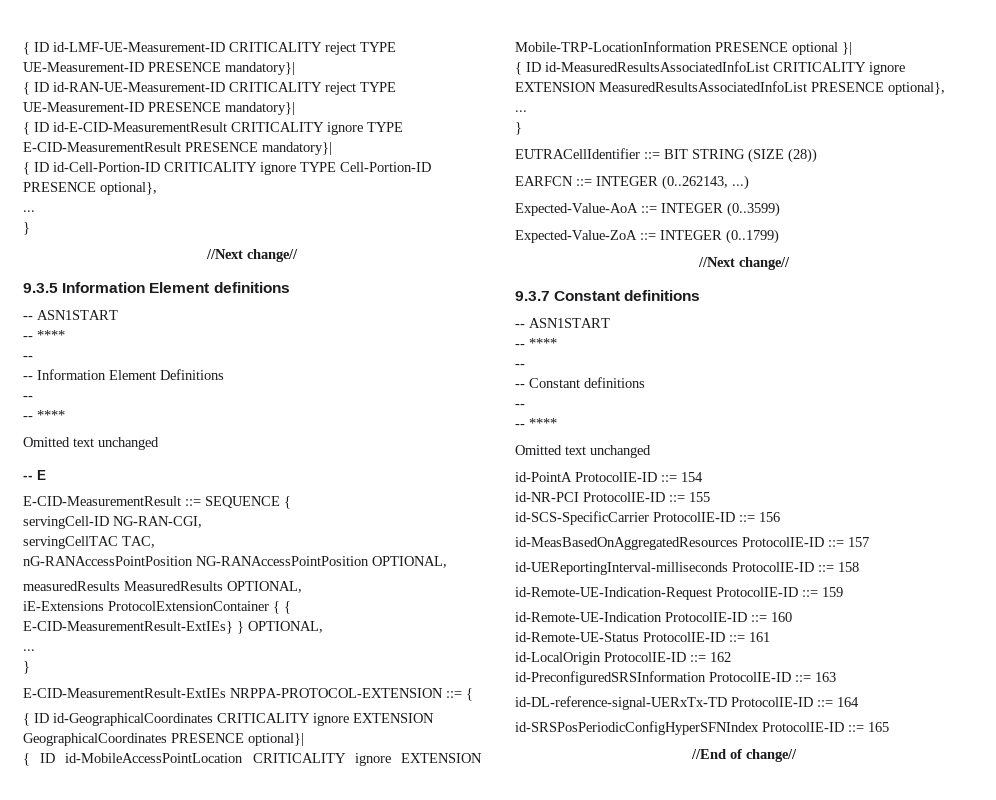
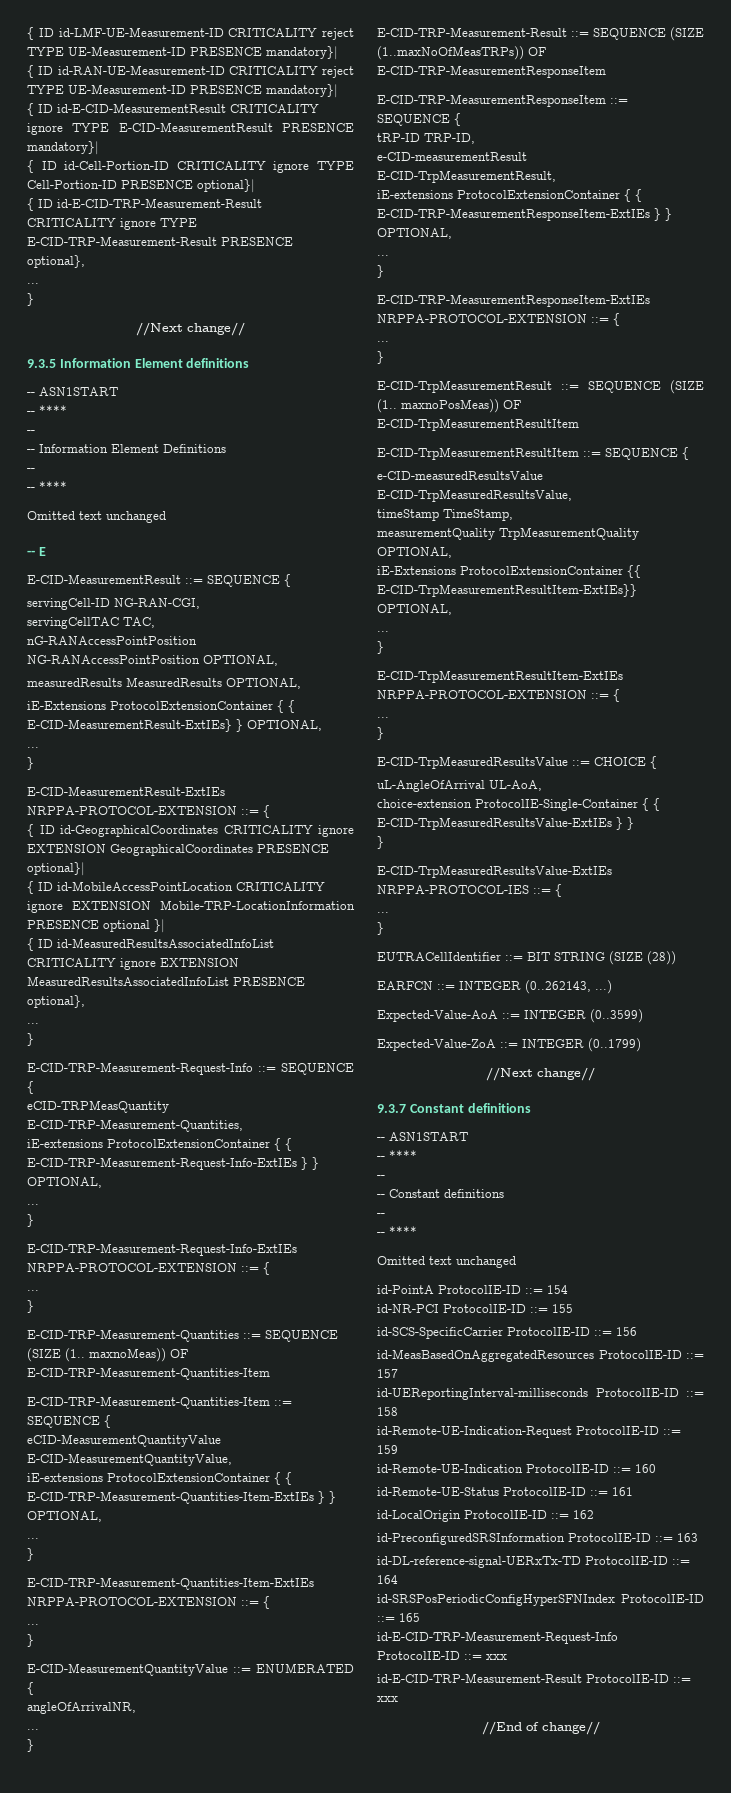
(96, 187) none -> [197,179,255,193] [27,198,262,211] [27,218,197,230] [27,236,293,246] optional}| // { ID id-E-CID-TRP-Measurement-Result CRITICALITY ignore TYPE E-CID-TRP-Measurement-Result PRESENCE
(522, 128) none -> [27,1062,354,1075] [27,1081,34,1094] [27,1100,169,1113] [27,1119,243,1132] [27,1138,292,1151] [27,1157,319,1170] [27,1177,102,1188] [27,1204,39,1205] [27,1214,34,1227] [27,1243,297,1256] [27,1262,270,1275] [27,1290,39,1291] [27,1300,34,1313] [27,1329,338,1342] [27,1348,188,1362] [27,1367,270,1380] [27,1396,292,1409] [27,1415,111,1428] [27,1434,221,1447] [27,1453,232,1466] [27,1472,292,1485] [27,1491,336,1504] [27,1511,102,1522] [27,1538,39,1539] [27,1548,34,1561] [27,1577,314,1590] [27,1596,270,1609] [27,1624,39,1625] [27,1634,34,1647] [27,1663,354,1676] [27,1682,34,1695] [27,1702,136,1714] [27,1729,39,1730] [27,1739,34,1752] [377,27,704,41] [377,46,546,60] [377,65,606,78] [377,94,628,107] [377,113,461,126] [377,133,475,144] [377,152,527,161] [377,170,556,183] [377,189,642,202] [377,208,672,221] [377,228,452,239] [377,255,389,256] [377,265,384,278] [377,294,650,307] [377,313,620,326] [377,341,389,342] [377,351,384,364] [377,380,704,394] [377,399,521,413] [377,418,579,431] [377,447,689,460] [377,471,543,480] [377,489,572,502] [377,509,513,521] [377,527,639,540] [377,547,452,558] [377,565,641,578] [377,584,637,597] [377,604,452,615] [377,631,389,632] [377,641,384,654] [377,670,623,683] [377,689,620,702] [377,717,389,718] [377,727,384,740] [377,756,657,769] [377,780,542,792] [377,798,660,811] [377,817,634,830] [377,836,384,849] [377,865,612,878] [377,884,562,897] [377,912,389,913] [377,922,384,935] // E-CID-TRP-Measurement-Request-Info ::= SEQUENCE { // eCID-TRPMeasQuantity E-CID-TRP-Measurement-Quantities, // iE-extensions ProtocolExtensionContainer { { E-CID-TRP-Measurement-Request-Info-ExtIEs } } OPTIONAL, // ... // } // E-CID-TRP-Measurement-Request-Info-ExtIEs NRPPA-PROTOCOL-EXTENSION ::= { // ... // } // E-CID-TRP-Measurement-Quantities ::= SEQUENCE (SIZE (1.. maxnoMeas)) OF E-CID-TRP-Measurement-Quantities-Item // E-CID-TRP-Measurement-Quantities-Item ::= SEQUENCE { // eCID-MeasurementQuantityValue E-CID-MeasurementQuantityValue, // iE-extensions ProtocolExtensionContainer { { E-CID-TRP-Measurement-Quantities-Item-ExtIEs } } OPTIONAL, // ... // } // E-CID-TRP-Measurement-Quantities-Item-ExtIEs NRPPA-PROTOCOL-EXTENSION ::= { // ... // } // E-CID-MeasurementQuantityValue ::= ENUMERATED { // angleOfArrivalNR, // ... // } // E-CID-TRP-Measurement-Result ::= SEQUENCE (SIZE (1..maxNoOfMeasTRPs)) OF E-CID-TRP-MeasurementResponseItem // E-CID-TRP-MeasurementResponseItem ::= SEQUENCE { // tRP-ID TRP-ID, // e-CID-measurementResult E-CID-TrpMeasurementResult, // iE-extensions ProtocolExtensionContainer { { E-CID-TRP-MeasurementResponseItem-ExtIEs } } OPTIONAL, // ... // } // E-CID-TRP-MeasurementResponseItem-ExtIEs NRPPA-PROTOCOL-EXTENSION ::= { // ... // } // E-CID-TrpMeasurementResult ::= SEQUENCE (SIZE (1.. maxnoPosMeas)) OF E-CID-TrpMeasurementResultItem // E-CID-TrpMeasurementResultItem ::= SEQUENCE { // e-CID-measuredResultsValue E-CID-TrpMeasuredResultsValue, // timeStamp TimeStamp, // measurementQuality TrpMeasurementQuality OPTIONAL, // iE-Extensions ProtocolExtensionContainer {{ E-CID-TrpMeasurementResultItem-ExtIEs}} OPTIONAL, // ... // } // E-CID-TrpMeasurementResultItem-ExtIEs NRPPA-PROTOCOL-EXTENSION ::= { // ... // } // E-CID-TrpMeasuredResultsValue ::= CHOICE { // uL-AngleOfArrival UL-AoA, // choice-extension ProtocolIE-Single-Container { { E-CID-TrpMeasuredResultsValue-ExtIEs } } // } // E-CID-TrpMeasuredResultsValue-ExtIEs NRPPA-PROTOCOL-IES ::= { // ... // }
(889, 727) none -> [377,1631,618,1644] [377,1651,507,1660] [377,1673,691,1683] [377,1696,398,1702] // id-E-CID-TRP-Measurement-Request-Info ProtocolIE-ID ::= xxx // id-E-CID-TRP-Measurement-Result ProtocolIE-ID ::= xxx

